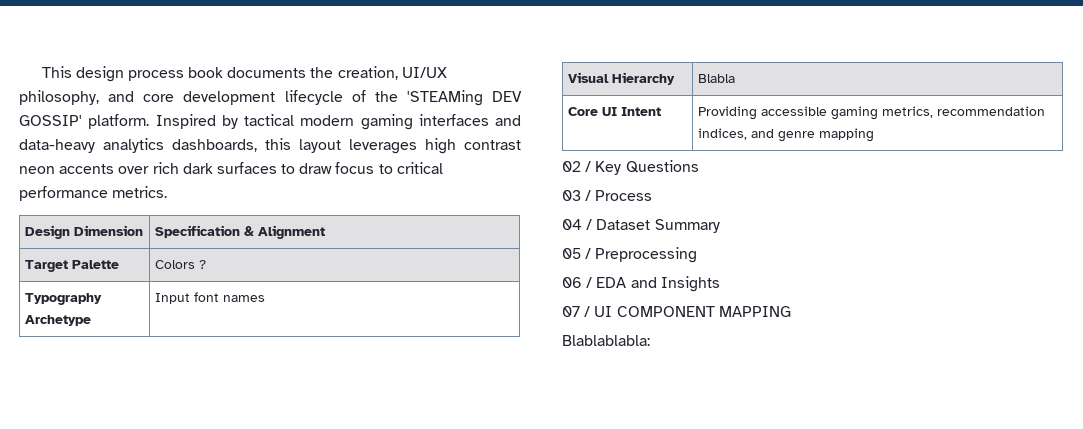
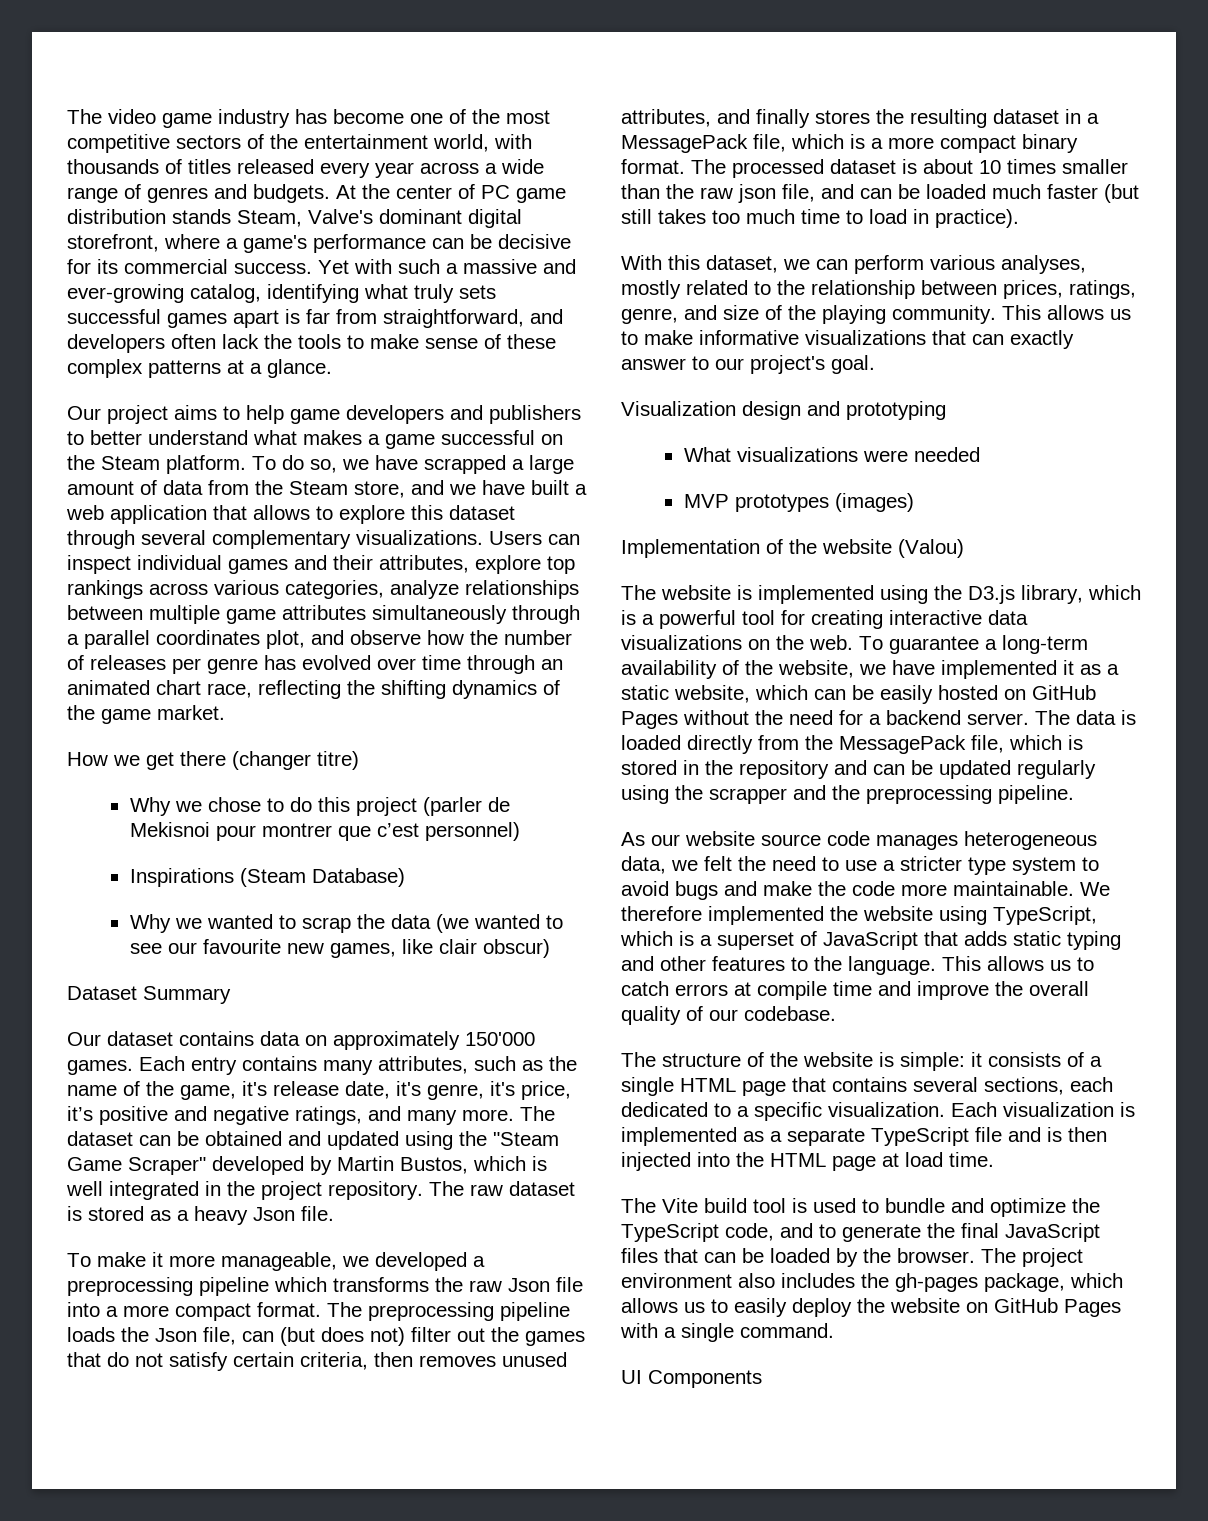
[41,66,447,82] [19,90,522,106] [19,114,521,130] [19,138,521,154] [19,162,443,174] [19,186,168,201] [25,225,144,239] [155,225,326,239] [25,260,120,272] [155,260,207,269] [25,293,103,305] [25,315,92,326] [155,292,266,304] [568,72,676,85] [698,74,736,83] [568,107,662,116] [698,106,1046,120] [698,128,875,142] [562,160,699,175] [562,190,653,201] [562,219,720,233] [562,247,698,263] [562,276,720,292] [562,306,791,317] [562,335,650,346] This design process book documents the creation, UI/UX philosophy, and core development lifecycle of the 'STEAMing DEV GOSSIP' platform. Inspired by tactical modern gaming interfaces and data-heavy analytics dashboards, this layout leverages high contrast neon accents over rich dark surfaces to draw focus to critical performance metrics. // Design Dimension | Specification & Alignment // Target Palette | Colors ? // Typography Archetype | Input font names // Visual Hierarchy | Blabla // Core UI Intent | Providing accessible gaming metrics, recommendation indices, and genre mapping // 02 / Key Questions // 03 / Process // 04 / Dataset Summary // 05 / Preprocessing // 06 / EDA and Insights // 07 / UI COMPONENT MAPPING // Blablablabla: -> [67,109,550,128] [67,134,532,153] [67,159,544,178] [67,184,566,203] [67,209,522,228] [67,234,571,253] [67,259,576,274] [67,284,496,303] [67,309,563,328] [67,334,556,353] [67,359,332,378] [67,405,581,424] [67,430,563,449] [67,455,574,474] [67,480,587,498] [66,505,515,524] [67,530,580,549] [67,555,575,574] [67,580,579,599] [67,605,580,624] [67,630,572,649] [67,655,563,674] [67,680,560,699] [67,705,225,724] [67,751,359,770] [129,797,510,816] [129,822,520,841] [129,868,405,887] [129,914,563,933] [129,939,550,958] [67,986,231,1004] [67,1031,535,1050] [67,1056,577,1075] [67,1081,571,1100] [67,1106,555,1125] [67,1131,559,1150] [67,1156,547,1175] [66,1181,575,1200] [67,1206,334,1225] [67,1252,485,1271] [67,1277,583,1296] [67,1302,570,1321] [67,1327,585,1346] [67,1352,567,1371] [621,109,1099,128] [621,134,1078,153] [621,159,1128,178] [621,184,1139,203] [621,209,1019,228] [621,255,1086,274] [621,280,1136,299] [621,305,1131,324] [621,330,1074,349] [621,355,875,374] [621,401,946,420] [683,447,980,462] [683,493,914,512] [621,539,964,558] [621,585,1141,604] [621,610,1028,629] [621,635,1088,654] [621,660,1119,679] [621,685,1096,704] [621,710,1136,729] [621,735,1083,754] [621,760,1096,779] [621,785,1074,804] [621,831,1097,850] [621,856,1099,875] [621,881,1110,900] [621,906,1097,925] [620,931,1121,950] [621,956,1094,975] [621,981,1089,1000] [621,1006,836,1025] [621,1052,1102,1071] [621,1077,1113,1096] [621,1102,1135,1121] [621,1127,1107,1146] [621,1152,994,1171] [621,1198,1100,1217] [621,1223,1100,1242] [621,1248,1083,1267] [621,1273,1123,1292] [621,1298,1121,1317] [620,1323,834,1342] [621,1370,762,1388] The video game industry has become one of the most competitive sectors of the entertainment world, with thousands of titles released every year across a wide range of genres and budgets. At the center of PC game distribution stands Steam, Valve's dominant digital storefront, where a game's performance can be decisive for its commercial success. Yet with such a massive and ever-growing catalog, identifying what truly sets successful games apart is far from straightforward, and developers often lack the tools to make sense of these complex patterns at a glance. // Our project aims to help game developers and publishers to better understand what makes a game successful on the Steam platform. To do so, we have scrapped a large amount of data from the Steam store, and we have built a web application that allows to explore this dataset through several complementary visualizations. Users can inspect individual games and their attributes, explore top rankings across various categories, analyze relationships between multiple game attributes simultaneously through a parallel coordinates plot, and observe how the number of releases per genre has evolved over time through an animated chart race, reflecting the shifting dynamics of the game market. // How we get there (changer titre) // Why we chose to do this project (parler de Mekisnoi pour montrer que c’est personnel) // Inspirations (Steam Database) // Why we wanted to scrap the data (we wanted to see our favourite new games, like clair obscur) // Dataset Summary // Our dataset contains data on approximately 150'000 games. Each entry contains many attributes, such as the name of the game, it's release date, it's genre, it's price, it’s positive and negative ratings, and many more. The dataset can be obtained and updated using the "Steam Game Scraper" developed by Martin Bustos, which is well integrated in the project repository. The raw dataset is stored as a heavy Json file. // To make it more manageable, we developed a preprocessing pipeline which transforms the raw Json file into a more compact format. The preprocessing pipeline loads the Json file, can (but does not) filter out the games that do not satisfy certain criteria, then removes unused attributes, and finally stores the resulting dataset in a MessagePack file, which is a more compact binary format. The processed dataset is about 10 times smaller than the raw json file, and can be loaded much faster (but still takes too much time to load in practice). // With this dataset, we can perform various analyses, mostly related to the relationship between prices, ratings, genre, and size of the playing community. This allows us to make informative visualizations that can exactly answer to our project's goal. // Visualization design and prototyping // What visualizations were needed // MVP prototypes (images) // Implementation of the website (Valou) // The website is implemented using the D3.js library, which is a powerful tool for creating interactive data visualizations on the web. To guarantee a long-term availability of the website, we have implemented it as a static website, which can be easily hosted on GitHub Pages without the need for a backend server. The data is loaded directly from the MessagePack file, which is stored in the repository and can be updated regularly using the scrapper and the preprocessing pipeline. // As our website source code manages heterogeneous data, we felt the need to use a stricter type system to avoid bugs and make the code more maintainable. We therefore implemented the website using TypeScript, which is a superset of JavaScript that adds static typing and other features to the language. This allows us to catch errors at compile time and improve the overall quality of our codebase. // The structure of the website is simple: it consists of a single HTML page that contains several sections, each dedicated to a specific visualization. Each visualization is implemented as a separate TypeScript file and is then injected into the HTML page at load time. // The Vite build tool is used to bundle and optimize the TypeScript code, and to generate the final JavaScript files that can be loaded by the browser. The project environment also includes the gh-pages package, which allows us to easily deploy the website on GitHub Pages with a single command. // UI Components

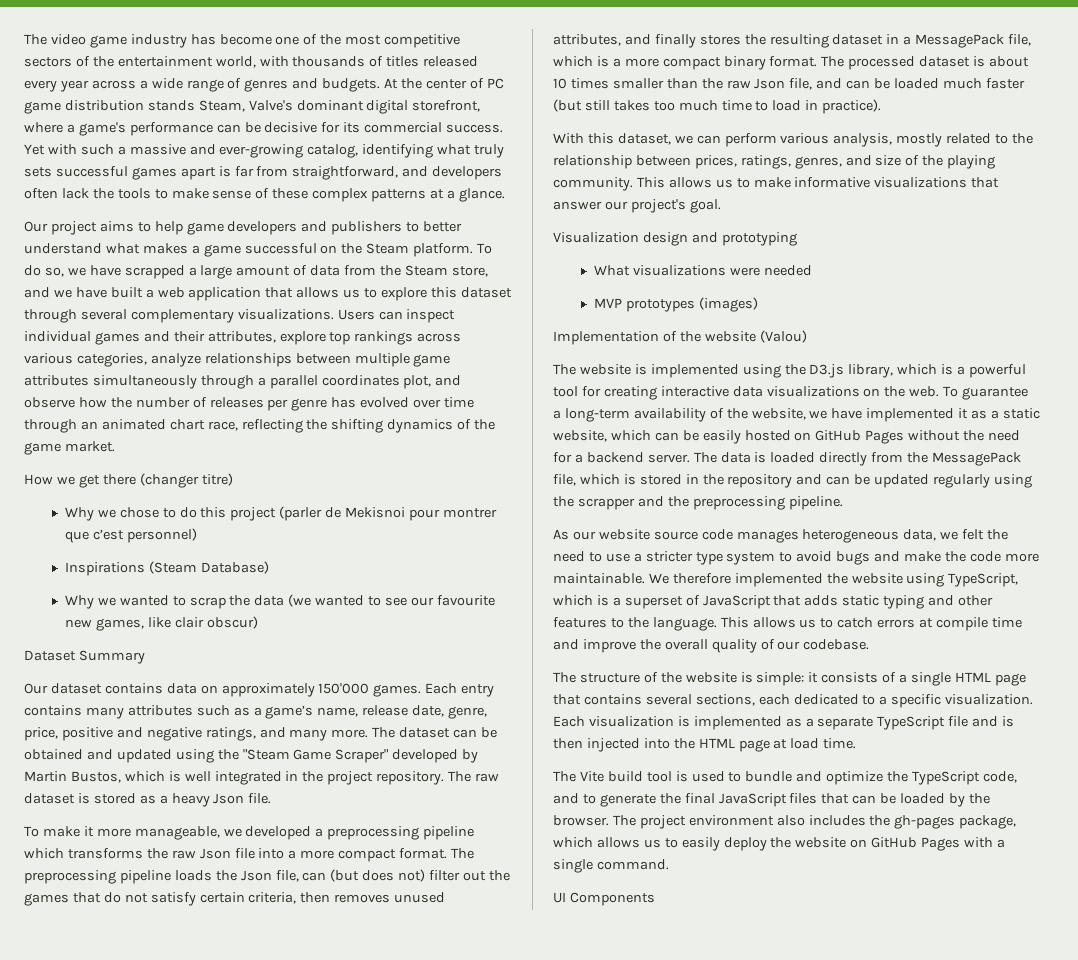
(310, 512) none -> [343,289,361,298] us
[378,1056,468,1074] attributes, -> [127,705,193,716] attributes
[549,1056,577,1071] [67,1081,571,1100] [67,1106,93,1121] the name of the game, it's release date, it's genre, it's price, it’s -> [253,705,488,719] [24,727,58,741] a game’s name, release date, genre, price,
[738,184,776,203] json -> [754,78,786,89] Json
[1001,255,1086,274] analyses, -> [833,133,893,147] analysis,
[621,308,678,324] genre, -> [794,156,842,169] genres,
[972,330,1074,349] [621,356,709,370] can exactly answer to -> [553,201,602,210] answer

